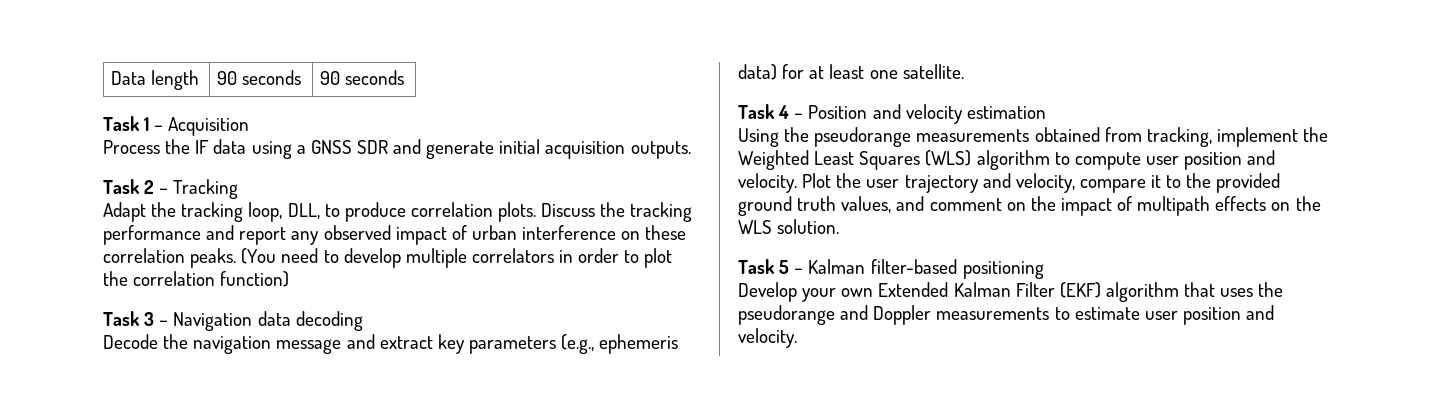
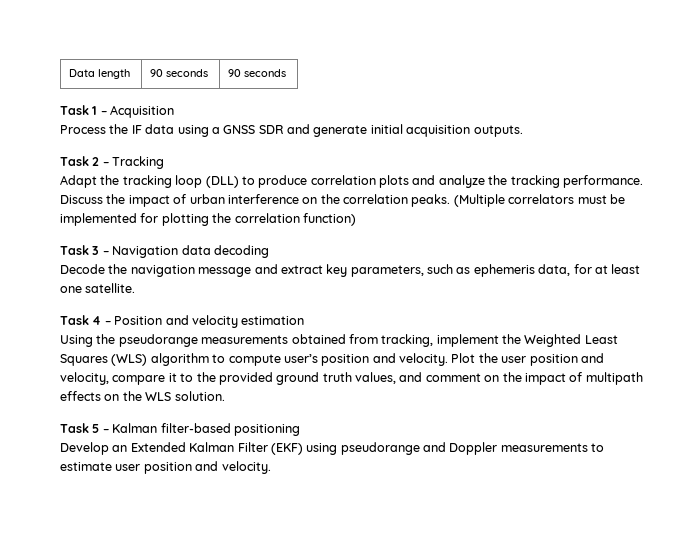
[248,202,320,222] loop, DLL, -> [175,175,239,188] loop (DLL)
[498,202,693,222] [103,225,391,245] plots. Discuss the tracking performance and report any observed -> [379,175,643,188] [60,194,126,204] plots and analyze the tracking performance. Discuss the
[645,225,687,240] these -> [320,194,340,204] the
[241,248,673,268] (You need to develop multiple correlators in order to plot -> [453,194,625,207] [60,213,209,226] (Multiple correlators must be implemented for plotting
[468,334,679,354] [738,64,777,80] parameters (e.g., ephemeris data) -> [350,264,571,277] parameters, such as ephemeris data,
[1145,156,1179,165] user -> [283,354,318,363] user’s
[904,175,979,193] trajectory -> [529,354,578,366] position
[802,288,874,302] your own -> [112,445,128,452] an
[1105,282,1284,302] algorithm that uses the -> [306,443,338,455] using

